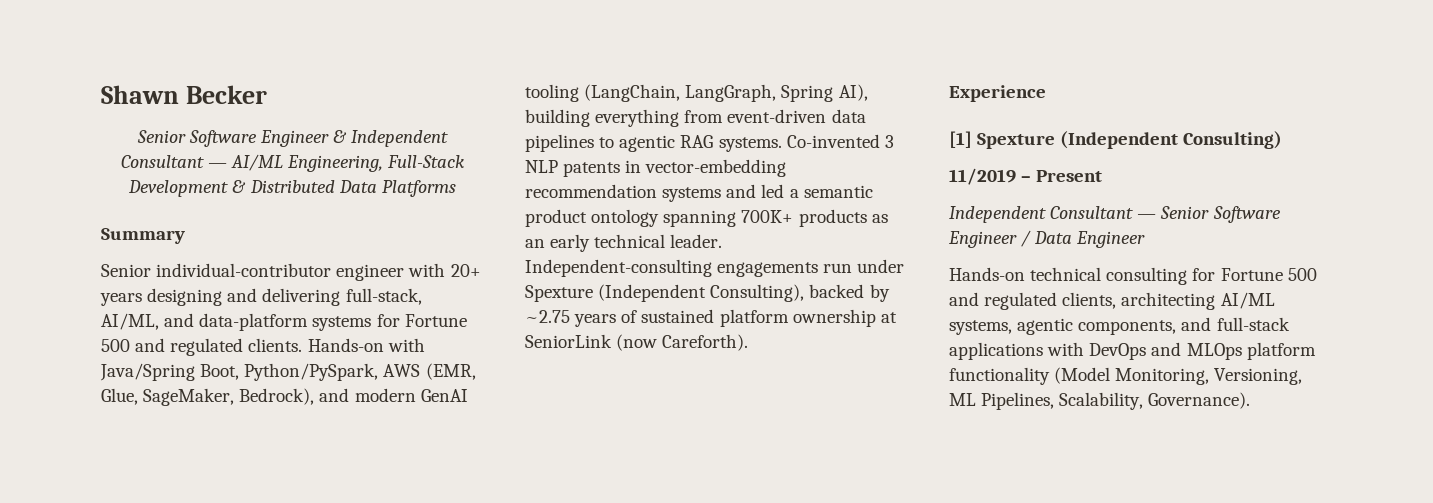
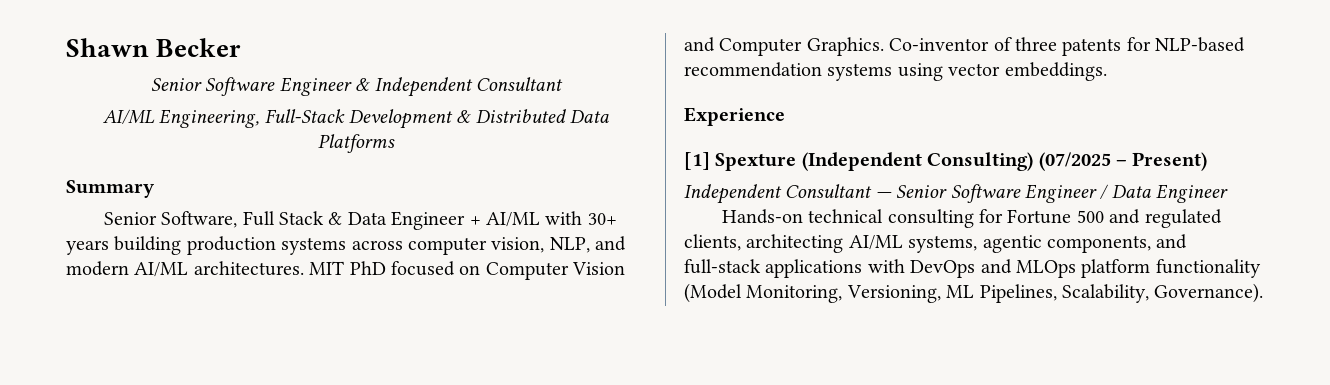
[207,163,227,168] — -> (563, 84) //
[156,263,481,281] [100,288,422,306] [101,313,467,331] [101,338,425,356] [100,363,476,381] [101,388,468,406] [525,84,868,102] [525,109,866,127] [525,134,894,152] [525,159,787,177] [525,184,873,202] [525,209,888,227] [525,234,723,252] [525,259,905,277] [525,284,890,302] [525,309,897,327] [525,334,749,351] individual-contributor engineer with 20+ years designing and delivering full-stack, AI/ML, and data-platform systems for Fortune 500 and regulated clients. Hands-on with Java/Spring Boot, Python/PySpark, AWS (EMR, Glue, SageMaker, Bedrock), and modern GenAI tooling (LangChain, LangGraph, Spring AI), building everything from event-driven data pipelines to agentic RAG systems. Co-invented 3 NLP patents in vector-embedding recommendation systems and led a semantic product ontology spanning 700K+ products as an early technical leader. Independent-consulting engagements run under Spexture (Independent Consulting), backed by ~2.75 years of sustained platform ownership at SeniorLink (now Careforth). -> [161,211,617,230] [66,236,627,255] [66,261,626,280] [684,37,1246,56] [684,62,1107,81] Software, Full Stack & Data Engineer + AI/ML with 30+ years building production systems across computer vision, NLP, and modern AI/ML architectures. MIT PhD focused on Computer Vision and Computer Graphics. Co-inventor of three patents for NLP-based recommendation systems using vector embeddings.
[949,168,1103,185] // 11/2019 – Present -> [1038,152,1208,171] (07/2025 – Present)

